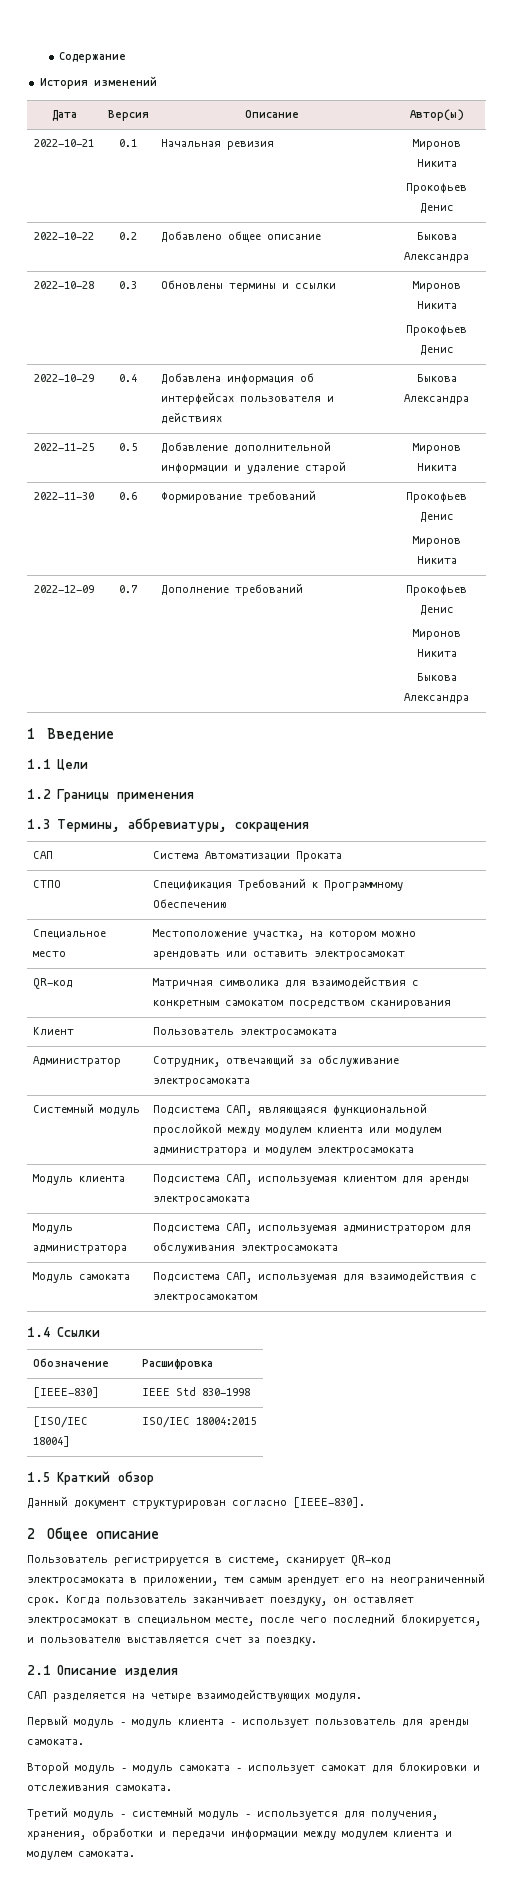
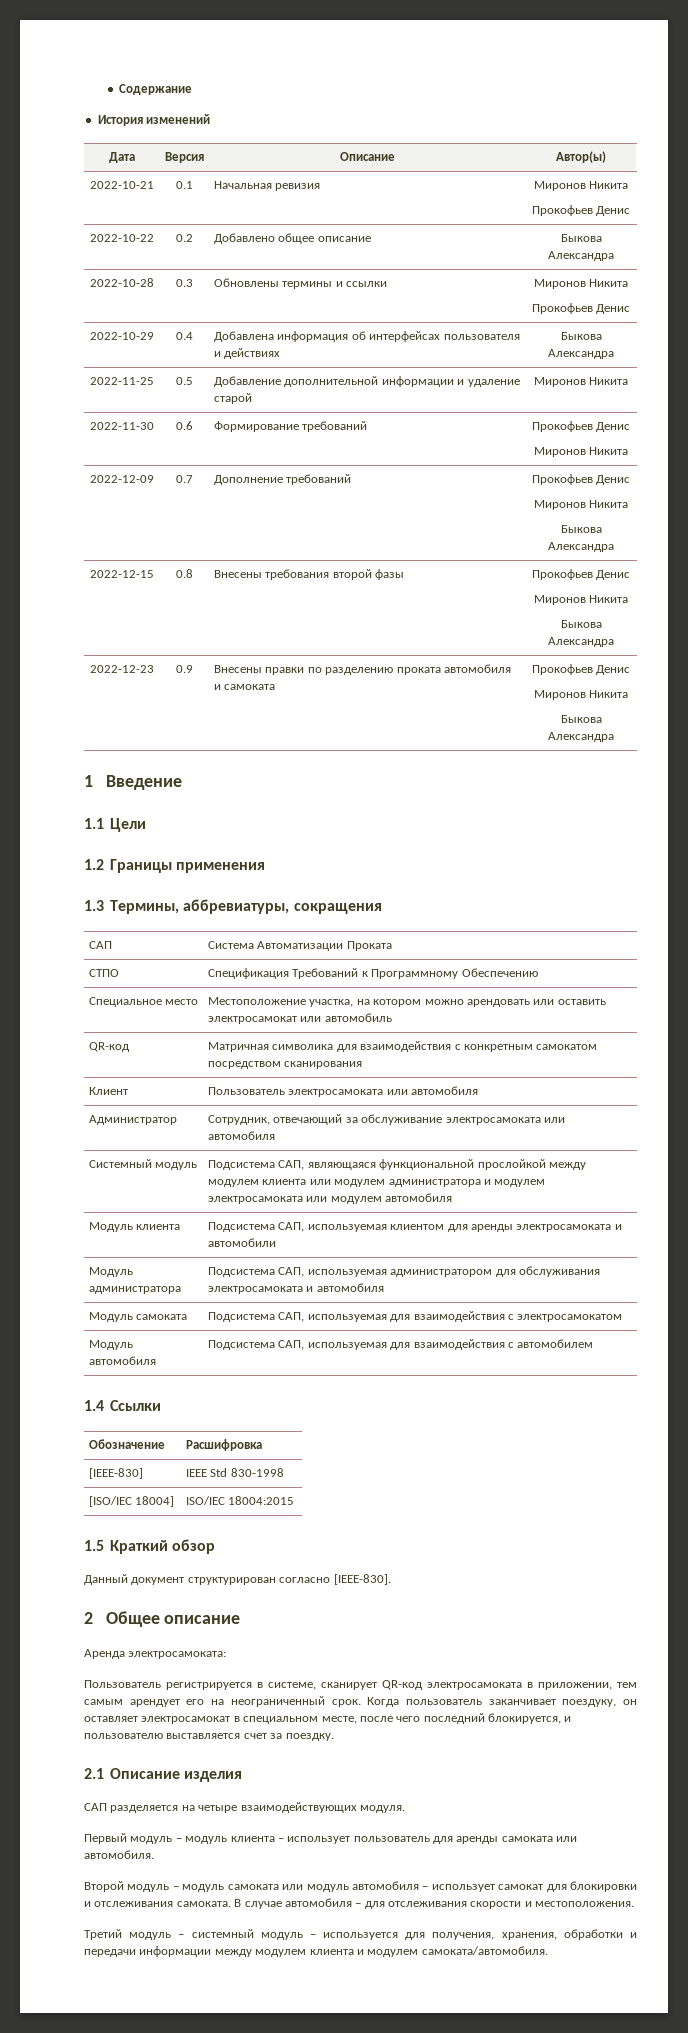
(469, 698) none -> [90,570,154,578] [176,569,193,578] [214,569,405,580] [531,569,631,580] [533,595,629,605] [560,620,602,628] [548,637,614,647] [90,665,154,673] [176,665,193,673] [214,664,511,675] [214,684,276,690] [531,664,631,675] [533,690,629,700] [560,715,602,723] [548,732,614,742] // 2022-12-15 | 0.8 | Внесены требования второй фазы | Прокофьев Денис // Миронов Никита // Быкова Александра // 2022-12-23 | 0.9 | Внесены правки по разделению проката автомобиля и самоката | Прокофьев Денис // Миронов Никита // Быкова Александра
(406, 955) none -> [300,1013,392,1022] или автомобиль
(338, 1033) none -> [386,1086,479,1095] или автомобиля
(251, 1082) none -> [543,1117,565,1123] [208,1131,276,1140] или автомобиля
(415, 1151) none -> [306,1193,453,1204] или модулем автомобиля
(251, 1200) none -> [614,1224,622,1230] [208,1238,277,1247] и автомобили
(339, 1249) none -> [306,1283,384,1292] и автомобиля
(258, 1298) none -> [89,1340,134,1350] [89,1356,157,1365] [208,1339,594,1350] // Модуль автомобиля | Подсистема САП, используемая для взаимодействия с автомобилем
(159, 1535) none -> [84,1649,227,1659] // Аренда электросамоката:
[27,1739,84,1745] самоката. -> [501,1836,578,1842] [84,1850,154,1859] самоката или автомобиля.
(230, 1768) none -> [282,1881,419,1892] или модуль автомобиля
(172, 1788) none -> [234,1898,635,1909] В случае автомобиля – для отслеживания скорости и местоположения.
[78,1851,135,1857] самоката. -> [421,1946,548,1955] самоката/автомобиля.

